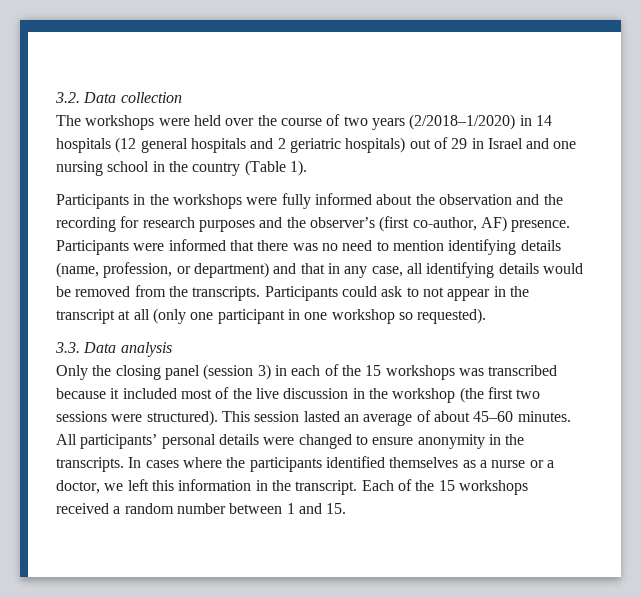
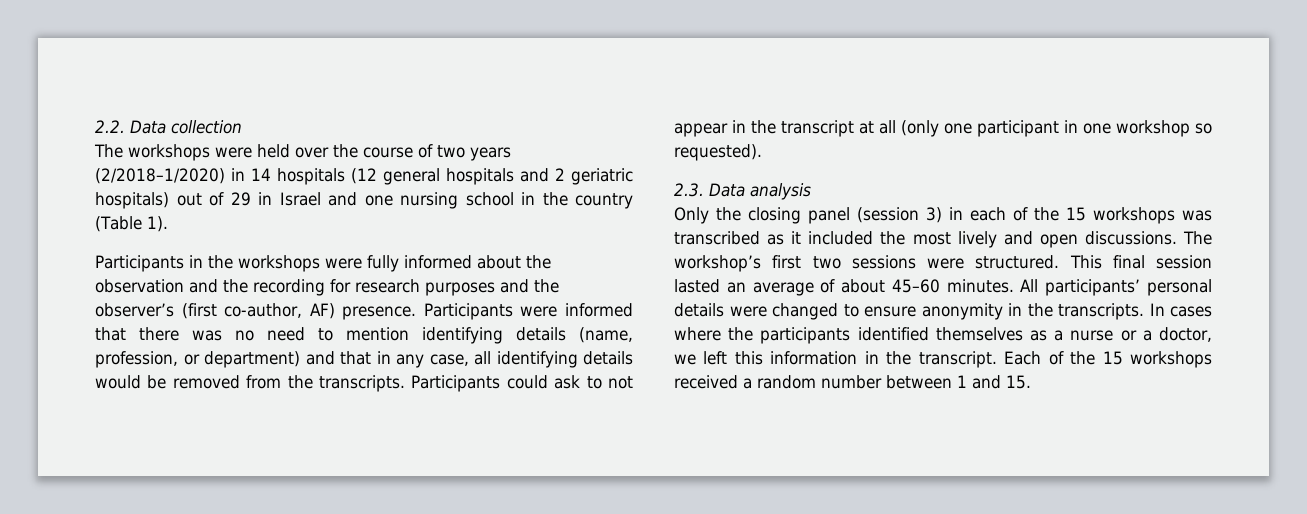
[55,92,80,103] 3.2. -> [95,120,125,133] 2.2.
[55,342,80,353] 3.3. -> [674,183,704,197] 2.3.
[56,388,106,399] because -> [767,234,785,245] as
[180,387,484,403] most of the live discussion in the workshop (the -> [880,231,1212,248] [674,255,761,272] the most lively and open discussions. The workshop’s
[146,410,250,426] structured). This -> [975,255,1145,269] structured. This final

